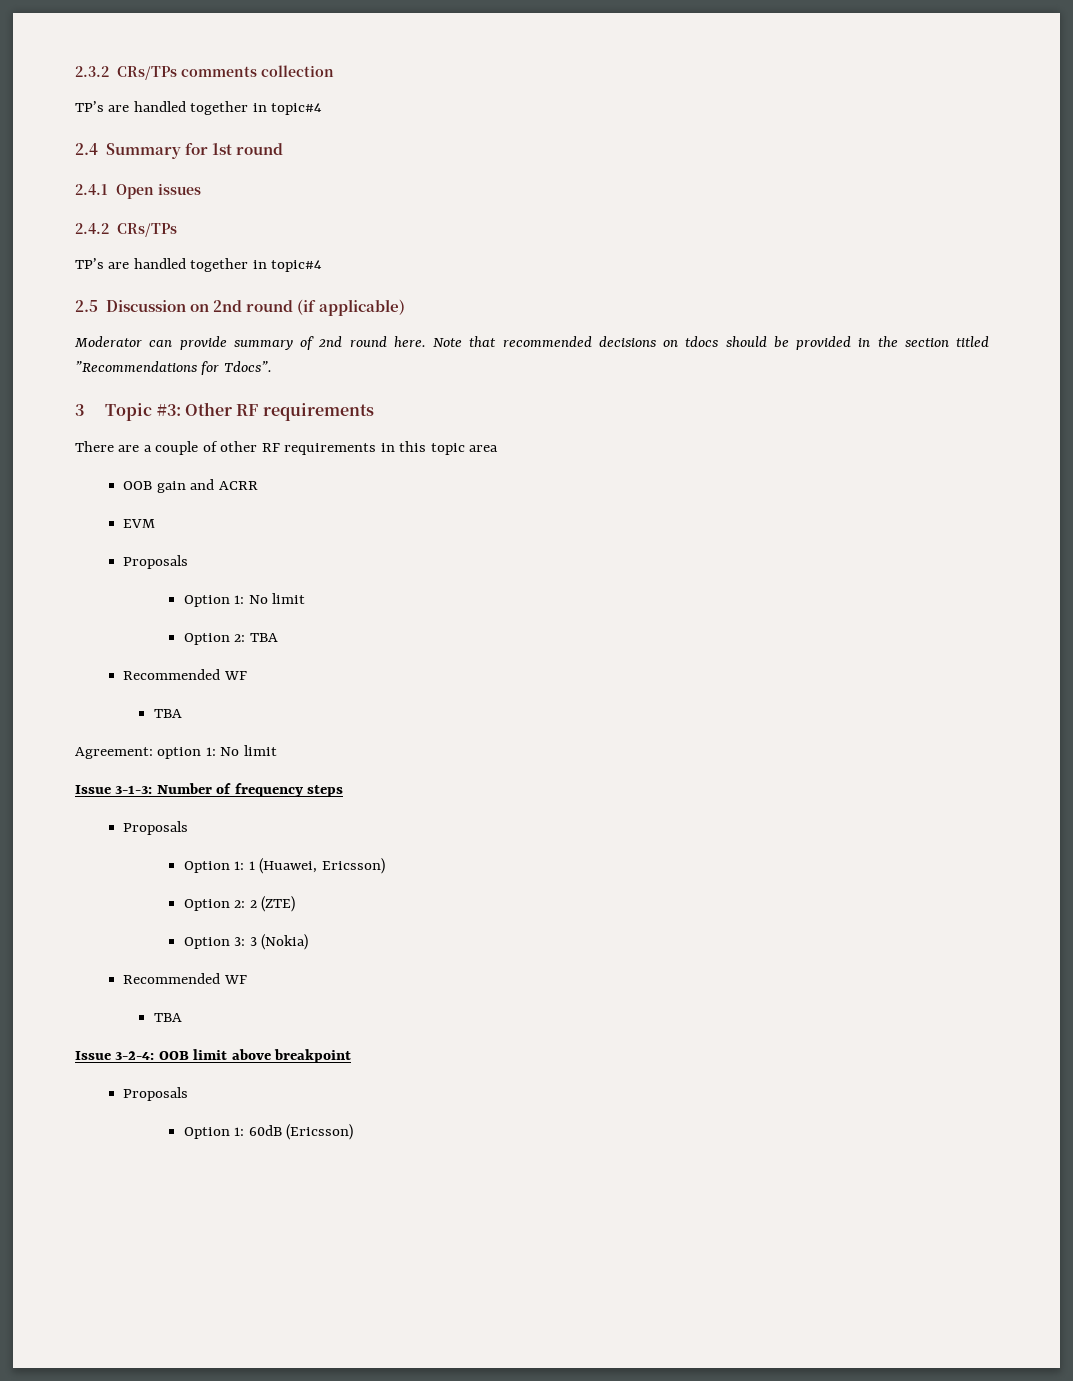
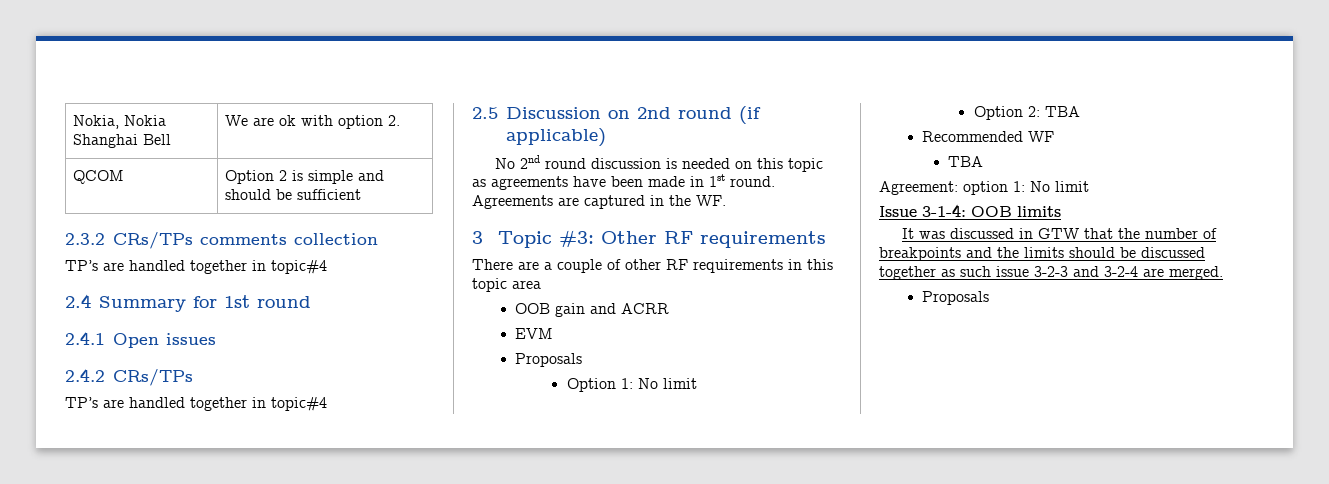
(75, 71) none -> [73,115,167,129] [73,134,172,148] [225,115,401,129] [73,170,125,184] [225,170,385,184] [225,189,362,200] Nokia, Nokia Shanghai Bell | We are ok with option 2. // QCOM | Option 2 is simple and should be sufficient //
[74,336,989,350] [75,361,272,375] Moderator can provide summary of 2nd round here. Note that recommended decisions on tdocs should be provided in the section titled ”Recommendations for Tdocs”. -> [495,155,824,172] [472,174,775,190] [472,195,726,209] No 2nd round discussion is needed on this topic as agreements have been made in 1st round. Agreements are captured in the WF.
[115,783,344,797] [123,821,189,835] [183,858,385,874] [183,896,296,912] [183,934,309,950] [123,973,247,984] [153,1013,182,1022] [75,1049,352,1063] [123,1087,189,1101] [183,1124,354,1140] 3-1-3: Number of frequency steps // Proposals // Option 1: 1 (Huawei, Ericsson) // Option 2: 2 (ZTE) // Option 3: 3 (Nokia) // Recommended WF // TBA // Issue 3-2-4: OOB limit above breakpoint // Proposals // Option 1: 60dB (Ericsson) -> [922,204,1061,217] [902,228,1218,239] [879,247,1205,261] [879,266,1223,280] [922,291,990,305] 3-1-4: OOB limits // It was discussed in GTW that the number of breakpoints and the limits should be discussed together as such issue 3-2-3 and 3-2-4 are merged. // Proposals

